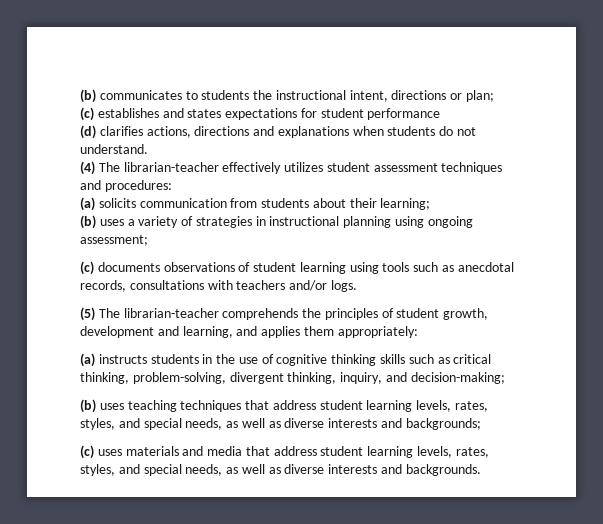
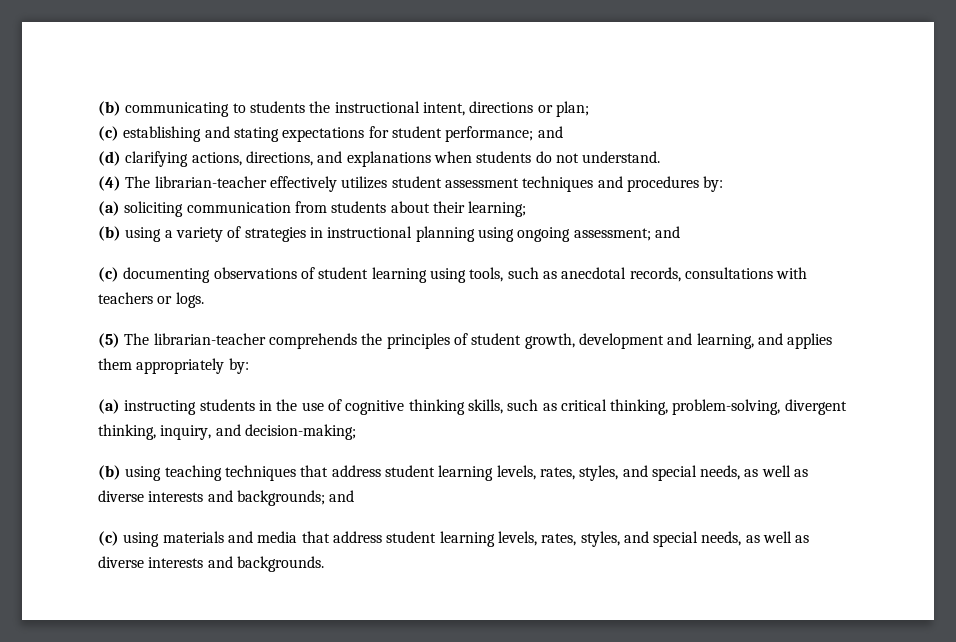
[80,89,182,103] (b) communicates -> [98,101,230,117] (b) communicating
[97,108,222,118] establishes and states -> [123,126,279,142] establishing and stating
[367,108,441,120] performance -> [445,126,563,142] performance; and
[99,126,250,138] clarifies actions, directions -> [125,151,313,167] clarifying actions, directions,
[104,180,172,192] [80,197,136,211] procedures: // (a) solicits -> [626,176,724,192] [98,201,184,217] procedures by: // (a) soliciting
[99,219,124,226] uses -> [125,227,162,242] using
[80,261,160,275] // (c) documents -> [654,226,680,238] [98,267,211,283] and // (c) documenting
[382,262,410,272] tools -> [469,267,504,282] tools,
[289,280,328,291] and/or -> [157,296,173,304] or
[337,326,418,338] [80,353,147,367] appropriately: // (a) instructs -> [136,358,249,374] [98,399,197,415] appropriately by: // (a) instructing
[380,354,406,364] skills -> [467,399,503,414] skills,
[99,403,124,410] uses -> [125,466,162,481] using
[80,445,122,459] // (c) uses -> [329,490,355,502] [98,531,160,547] and // (c) using

